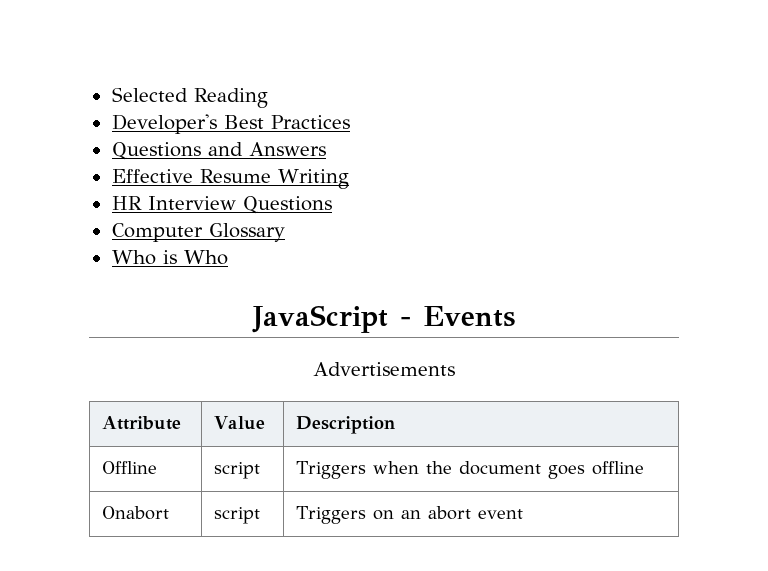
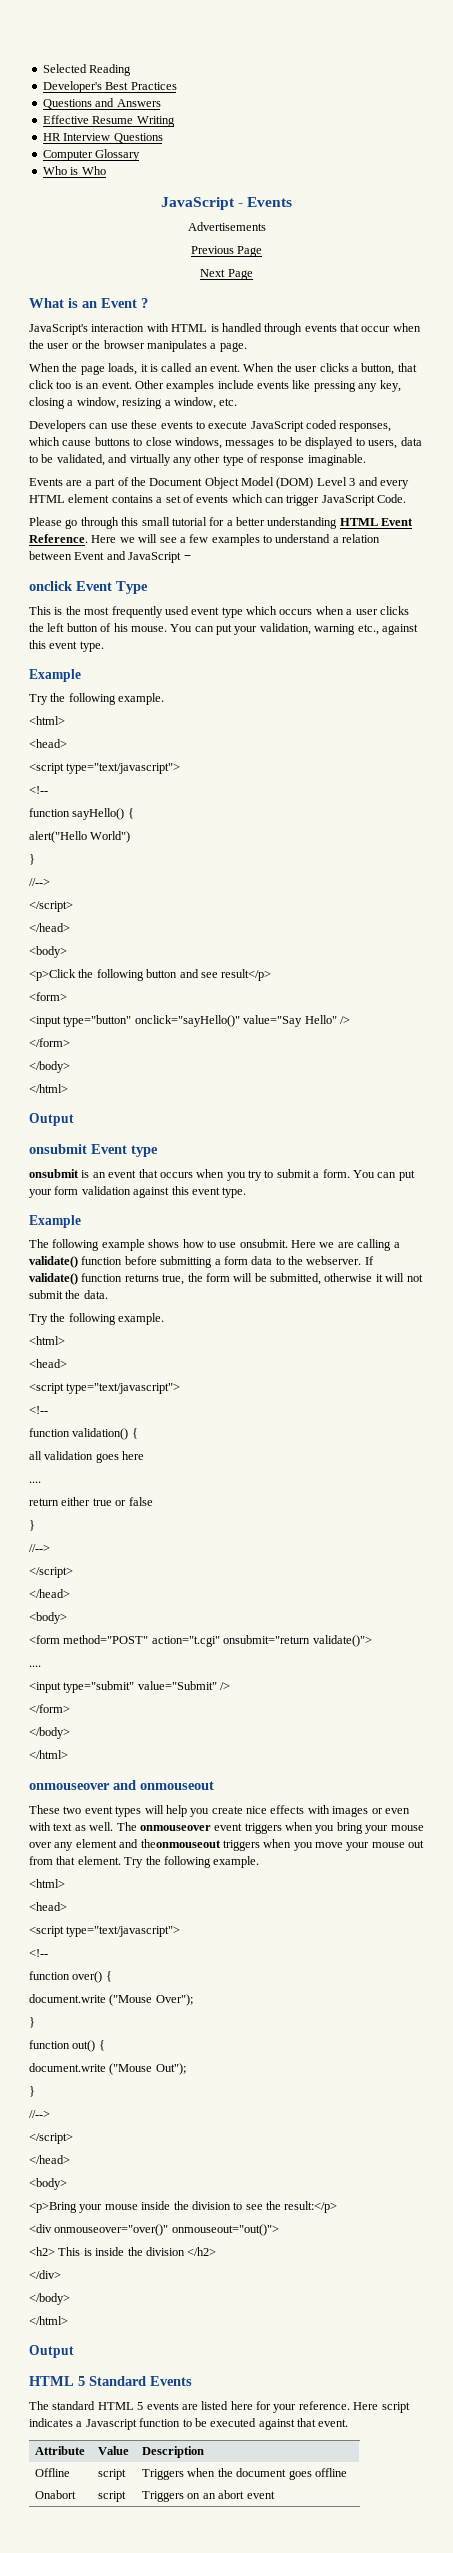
(455, 369) none -> [190,246,263,257] [200,269,253,280] [29,298,148,308] [29,323,421,335] [29,340,247,352] [29,363,417,375] [29,380,401,392] [29,397,238,409] [29,420,392,432] [29,437,422,449] [29,454,366,466] [29,477,409,489] [29,494,407,506] [29,517,414,529] [29,534,381,546] [29,551,191,563] [29,581,148,594] [29,606,409,618] [29,623,418,635] [29,640,104,652] [29,669,81,682] [29,693,165,705] [29,716,65,725] [29,739,67,748] [29,763,181,774] [29,786,48,794] [29,808,134,820] [29,831,131,843] [29,854,35,865] [29,878,50,886] [29,901,73,912] [29,923,70,932] [29,946,67,958] [29,969,272,981] [29,992,67,1001] [29,1015,350,1027] [29,1038,70,1047] [29,1061,70,1073] [29,1084,68,1093] [29,1113,74,1126] [29,1144,158,1157] [29,1169,415,1181] [29,1186,247,1198] [29,1215,81,1228] [29,1239,400,1251] [29,1256,374,1268] [29,1273,423,1285] [29,1290,108,1299] [29,1313,165,1325] [29,1336,65,1345] [29,1359,67,1368] [29,1383,181,1394] [29,1406,48,1414] [29,1428,138,1440] [29,1451,145,1463] [29,1481,41,1483] [29,1497,153,1506] [29,1520,35,1531] [29,1544,50,1552] [29,1567,73,1578] [29,1589,70,1598] [29,1612,67,1624] [29,1635,372,1647] [29,1665,41,1667] [29,1681,231,1693] [29,1704,70,1713] [29,1727,70,1739] [29,1750,68,1759] [29,1780,214,1790] [29,1805,410,1817] [29,1822,424,1834] [29,1839,425,1851] [29,1856,260,1868] [29,1879,65,1888] [29,1902,67,1911] [29,1926,181,1937] [29,1949,48,1957] [29,1971,112,1983] [29,1994,193,2006] [29,2017,35,2028] [29,2040,105,2052] [29,2063,186,2075] [29,2086,35,2097] [29,2110,50,2118] [29,2133,73,2144] [29,2155,70,2164] [29,2178,67,2190] [29,2201,338,2213] [29,2224,279,2236] [29,2247,217,2256] [29,2270,61,2279] [29,2293,70,2305] [29,2316,68,2325] [29,2345,74,2358] [29,2376,192,2386] [29,2401,410,2413] [29,2418,349,2430] // Previous Page // Next Page // What is an Event ? // JavaScript's interaction with HTML is handled through events that occur when the user or the browser manipulates a page. // When the page loads, it is called an event. When the user clicks a button, that click too is an event. Other examples include events like pressing any key, closing a window, resizing a window, etc. // Developers can use these events to execute JavaScript coded responses, which cause buttons to close windows, messages to be displayed to users, data to be validated, and virtually any other type of response imaginable. // Events are a part of the Document Object Model (DOM) Level 3 and every HTML element contains a set of events which can trigger JavaScript Code. // Please go through this small tutorial for a better understanding HTML Event Reference. Here we will see a few examples to understand a relation between Event and JavaScript − // onclick Event Type // This is the most frequently used event type which occurs when a user clicks the left button of his mouse. You can put your validation, warning etc., against this event type. // Example // Try the following example. // <html> // <head> // <script type="text/javascript"> // <!-- // function sayHello() { // alert("Hello World") // } // //--> // </script> // </head> // <body> // <p>Click the following button and see result</p> // <form> // <input type="button" onclick="sayHello()" value="Say Hello" /> // </form> // </body> // </html> // Output // onsubmit Event type // onsubmit is an event that occurs when you try to submit a form. You can put your form validation against this event type. // Example // The following example shows how to use onsubmit. Here we are calling a validate() function before submitting a form data to the webserver. If validate() function returns true, the form will be submitted, otherwise it will not submit the data. // Try the following example. // <html> // <head> // <script type="text/javascript"> // <!-- // function validation() { // all validation goes here // .... // return either true or false // } // //--> // </script> // </head> // <body> // <form method="POST" action="t.cgi" onsubmit="return validate()"> // .... // <input type="submit" value="Submit" /> // </form> // </body> // </html> // onmouseover and onmouseout // These two event types will help you create nice effects with images or even with text as well. The onmouseover event triggers when you bring your mouse over any element and theonmouseout triggers when you move your mouse out from that element. Try the following example. // <html> // <head> // <script type="text/javascript"> // <!-- // function over() { // document.write ("Mouse Over"); // } // function out() { // document.write ("Mouse Out"); // } // //--> // </script> // </head> // <body> // <p>Bring your mouse inside the division to see the result:</p> // <div onmouseover="over()" onmouseout="out()"> // <h2> This is inside the division </h2> // </div> // </body> // </html> // Output // HTML 5 Standard Events // The standard HTML 5 events are listed here for your reference. Here script indicates a Javascript function to be executed against that event.

